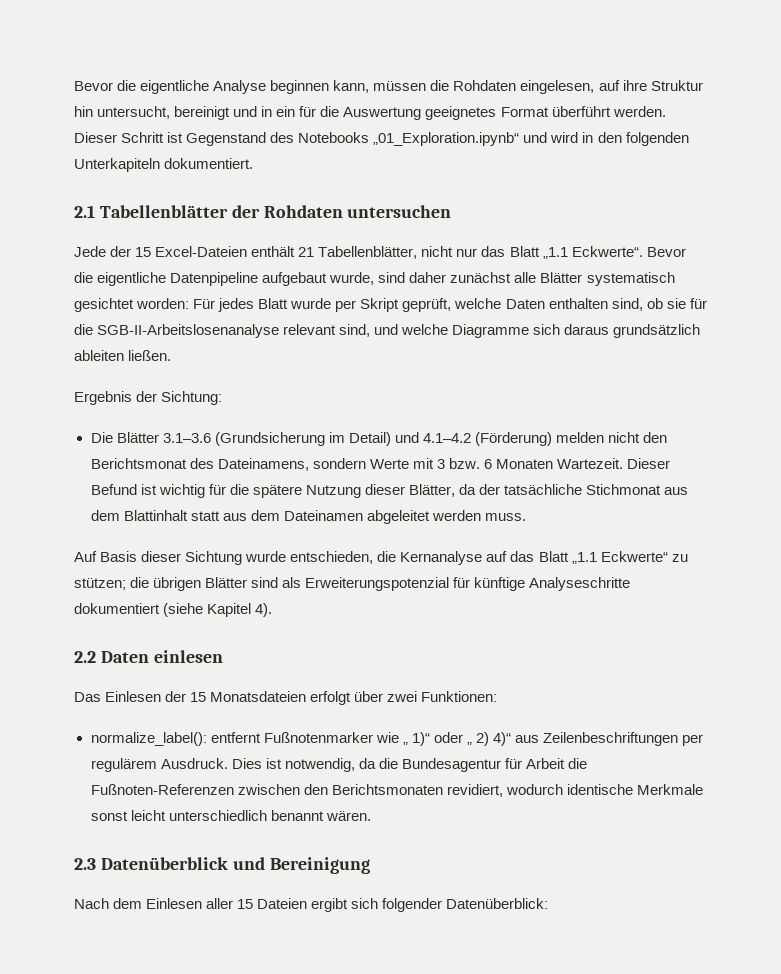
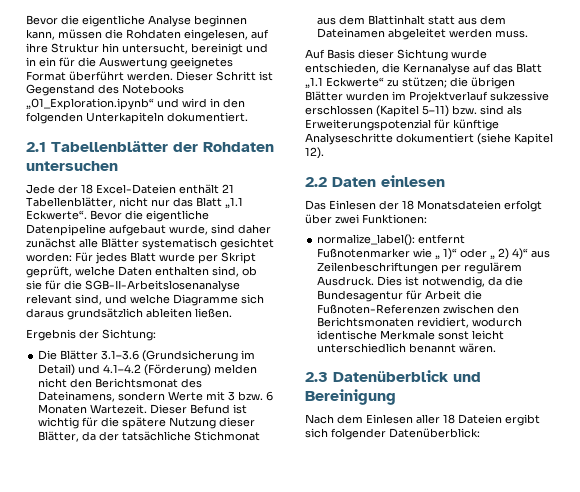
[135,247,152,257] 15 -> [81,184,93,194] 18
(248, 582) none -> [346,91,549,103] [305,105,477,117] wurden im Projektverlauf sukzessive erschlossen (Kapitel 5–11) bzw.
[255,603,273,617] 4). -> [305,147,324,159] 12).
[190,692,207,702] 15 -> [402,200,414,210] 18
[237,899,254,909] 15 -> [443,414,455,424] 18

